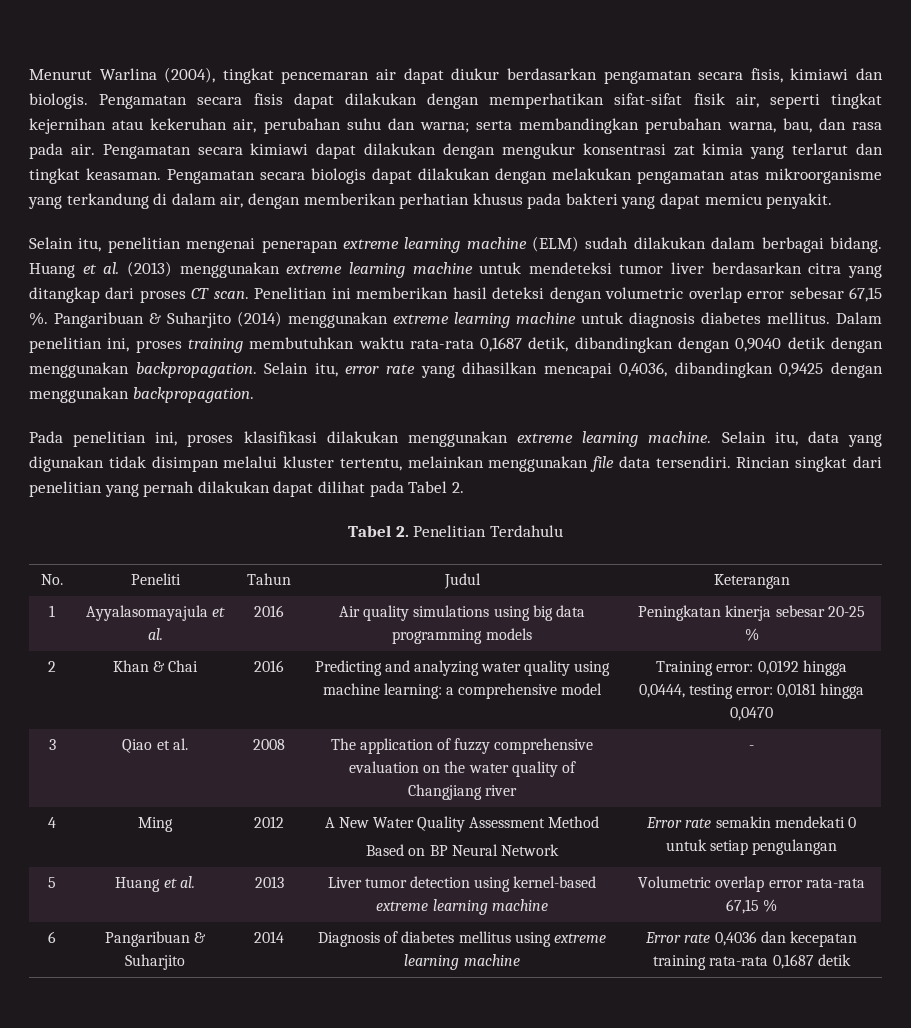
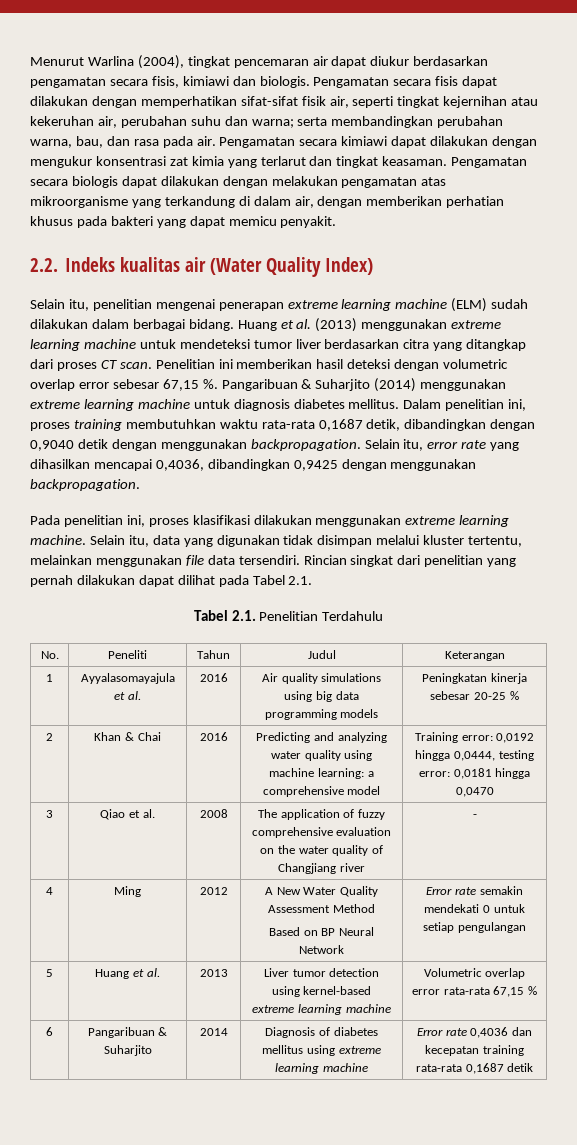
(833, 201) none -> [30,257,374,277] // 2.2. Indeks kualitas air (Water Quality Index)
[451,482,464,493] [348,525,409,537] 2. // Tabel 2. -> [288,576,313,585] [193,610,256,621] 2.1. // Tabel 2.1.

